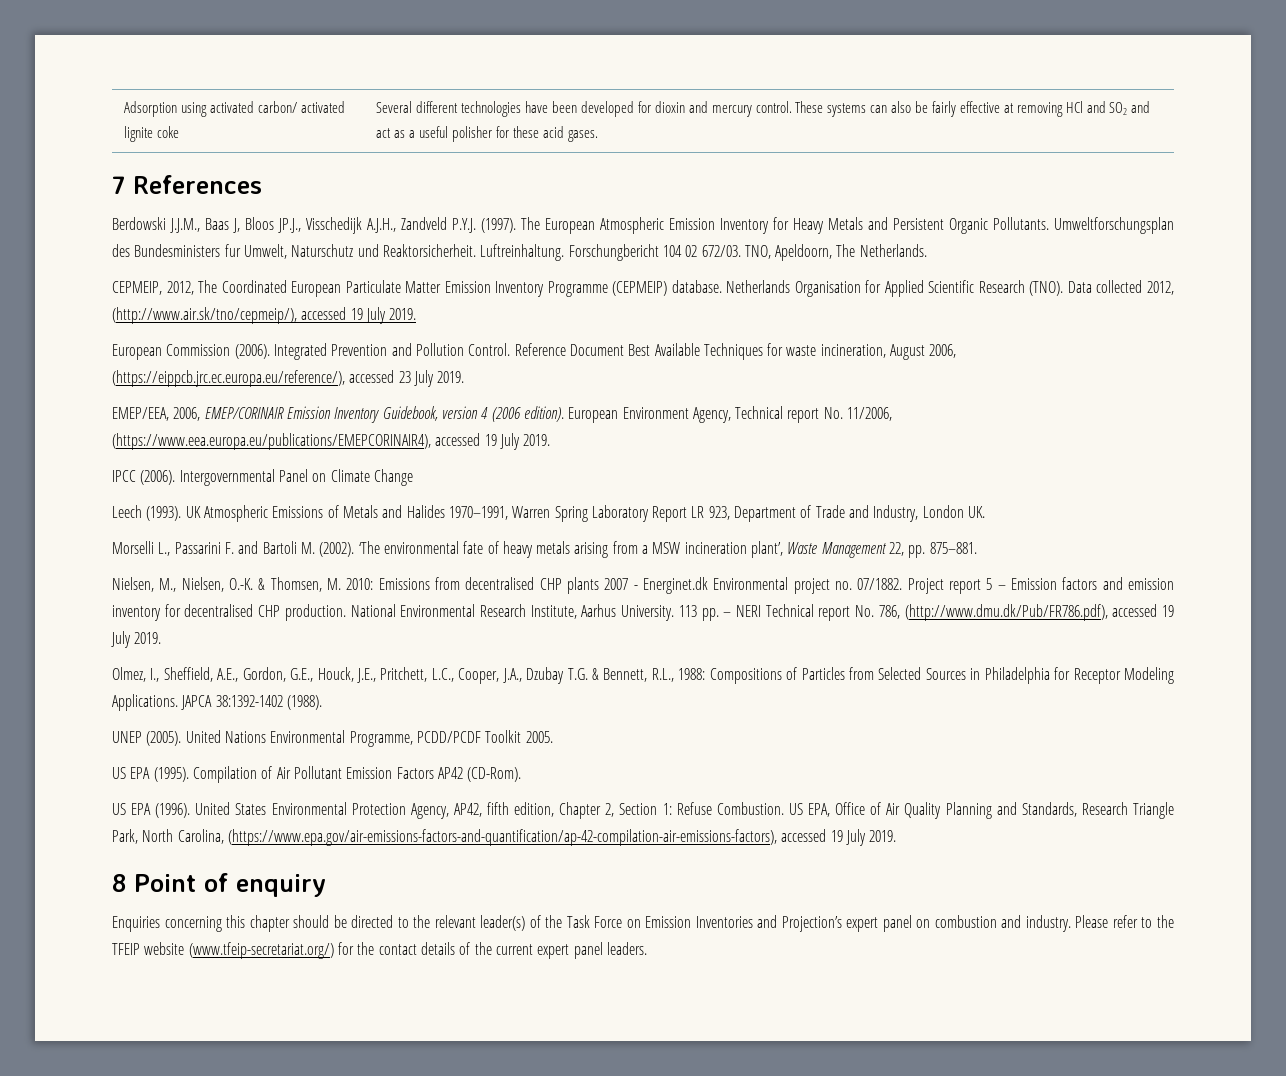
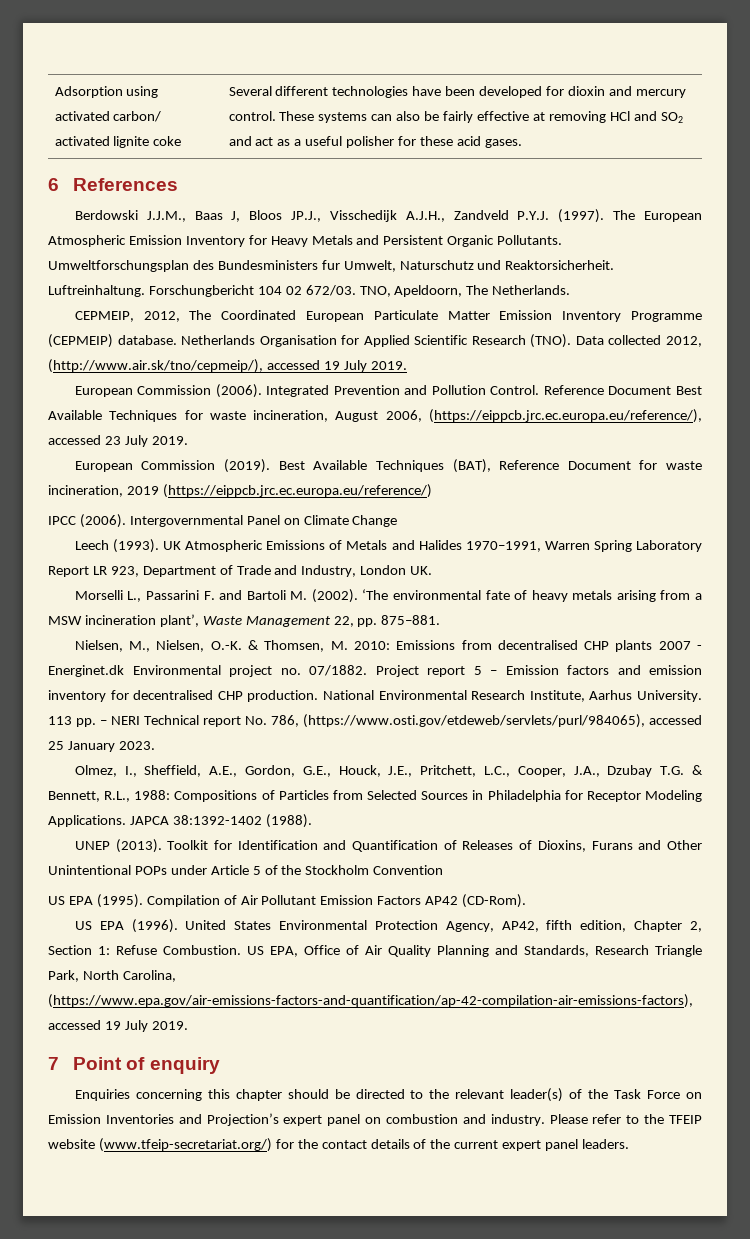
[112,176,125,194] 7 -> [48,178,59,191] 6
[112,406,893,423] [112,433,551,450] EMEP/EEA, 2006, EMEP/CORINAIR Emission Inventory Guidebook, version 4 (2006 edition). European Environment Agency, Technical report No. 11/2006, (https://www.eea.europa.eu/publications/EMEPCORINAIR4), accessed 19 July 2019. -> [74,459,702,473] [48,484,432,498] European Commission (2019). Best Available Techniques (BAT), Reference Document for waste incineration, 2019 (https://eippcb.jrc.ec.europa.eu/reference/)
[904,604,1175,621] [111,631,162,648] (http://www.dmu.dk/Pub/FR786.pdf), accessed 19 July 2019. -> [303,714,702,728] [48,741,155,752] (https://www.osti.gov/etdeweb/servlets/purl/984065), accessed 25 January 2023.
[146,730,553,747] (2005). United Nations Environmental Programme, PCDD/PCDF Toolkit 2005. -> [115,839,702,853] [48,865,444,875] (2013). Toolkit for Identification and Quantification of Releases of Dioxins, Furans and Other Unintentional POPs under Article 5 of the Stockholm Convention
[112,874,126,892] 8 -> [48,1057,59,1070] 7

